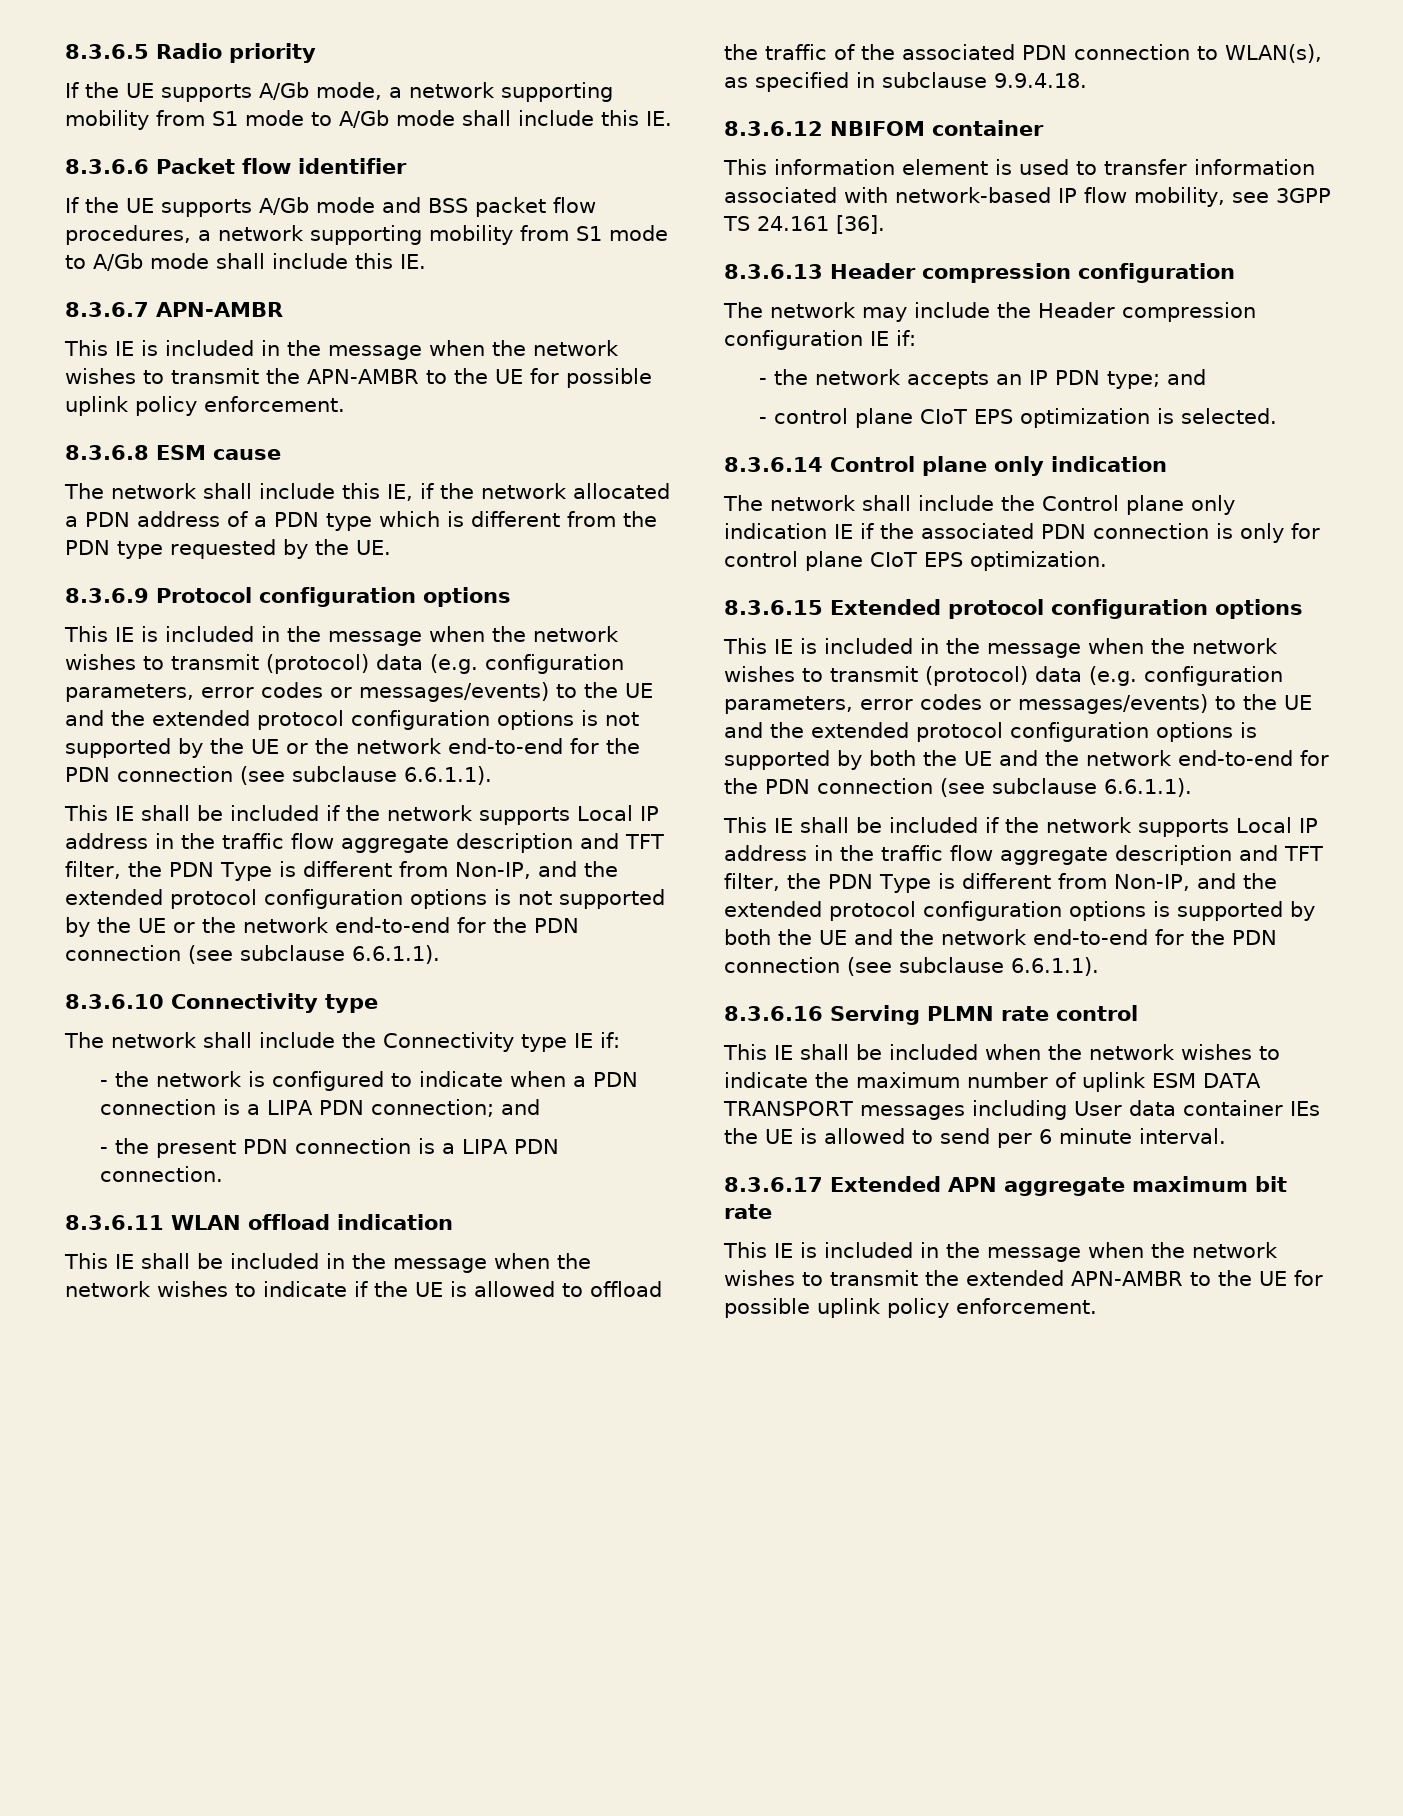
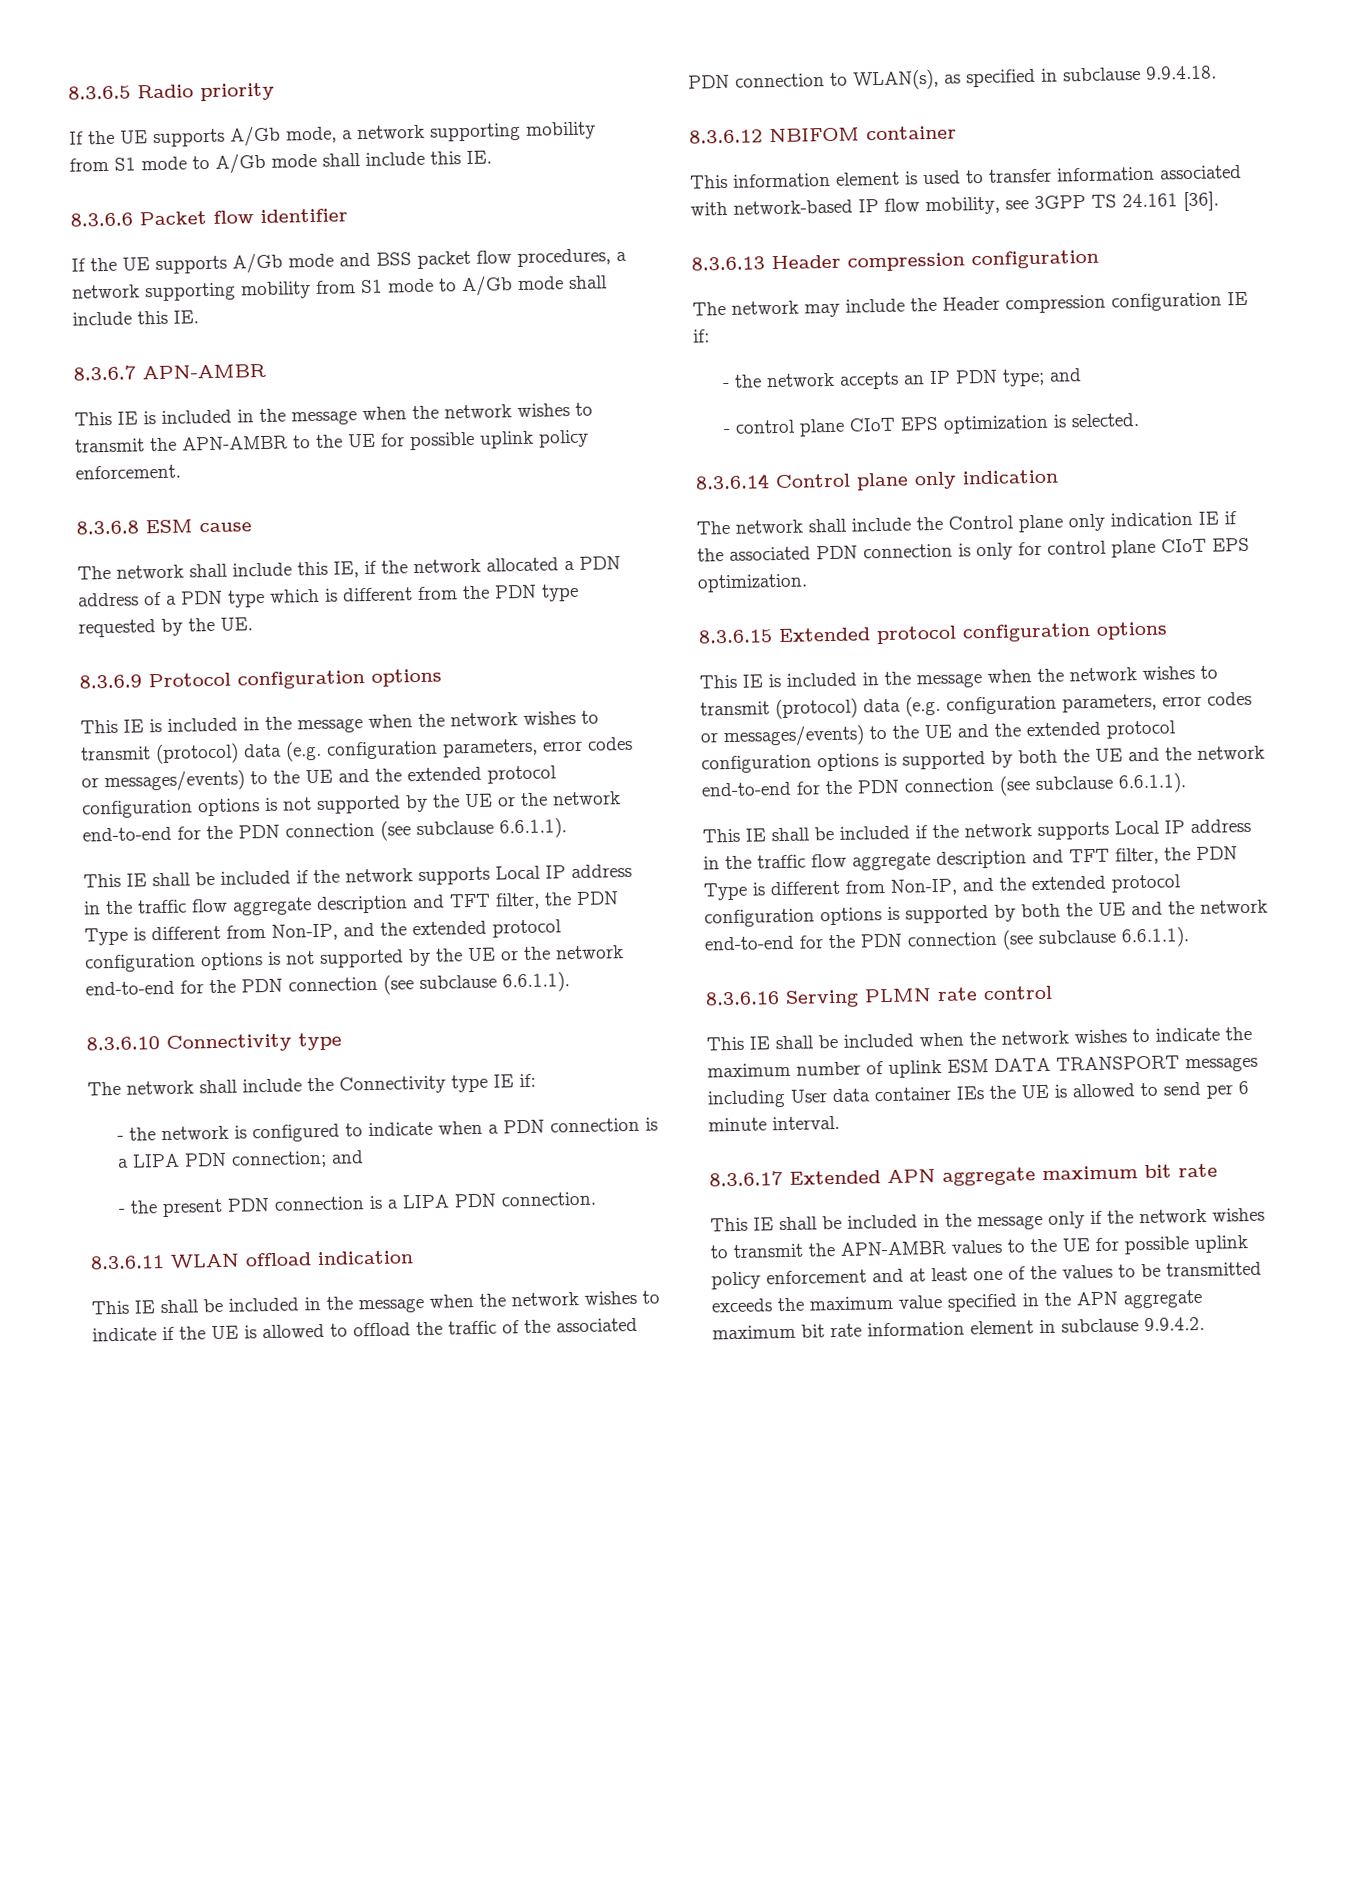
[800,1242,1278,1262] [724,1270,1323,1286] [724,1298,1097,1318] is included in the message when the network wishes to transmit the extended APN-AMBR to the UE for possible uplink policy enforcement. -> [779,1207,1265,1231] [710,1235,1248,1259] [711,1261,1262,1290] [711,1289,1203,1313] [712,1316,1205,1340] shall be included in the message only if the network wishes to transmit the APN-AMBR values to the UE for possible uplink policy enforcement and at least one of the values to be transmitted exceeds the maximum value specified in the APN aggregate maximum bit rate information element in subclause 9.9.4.2.

